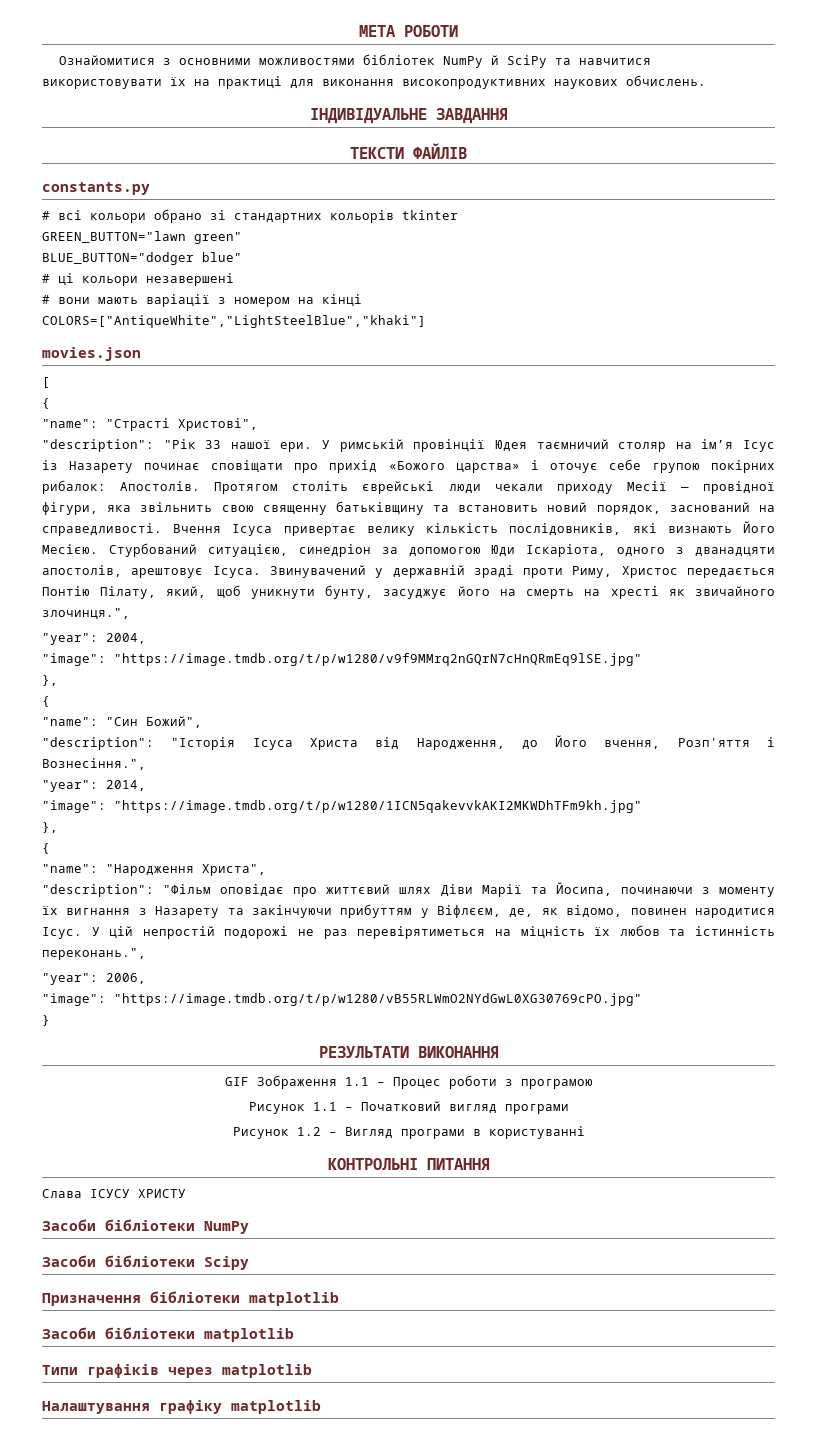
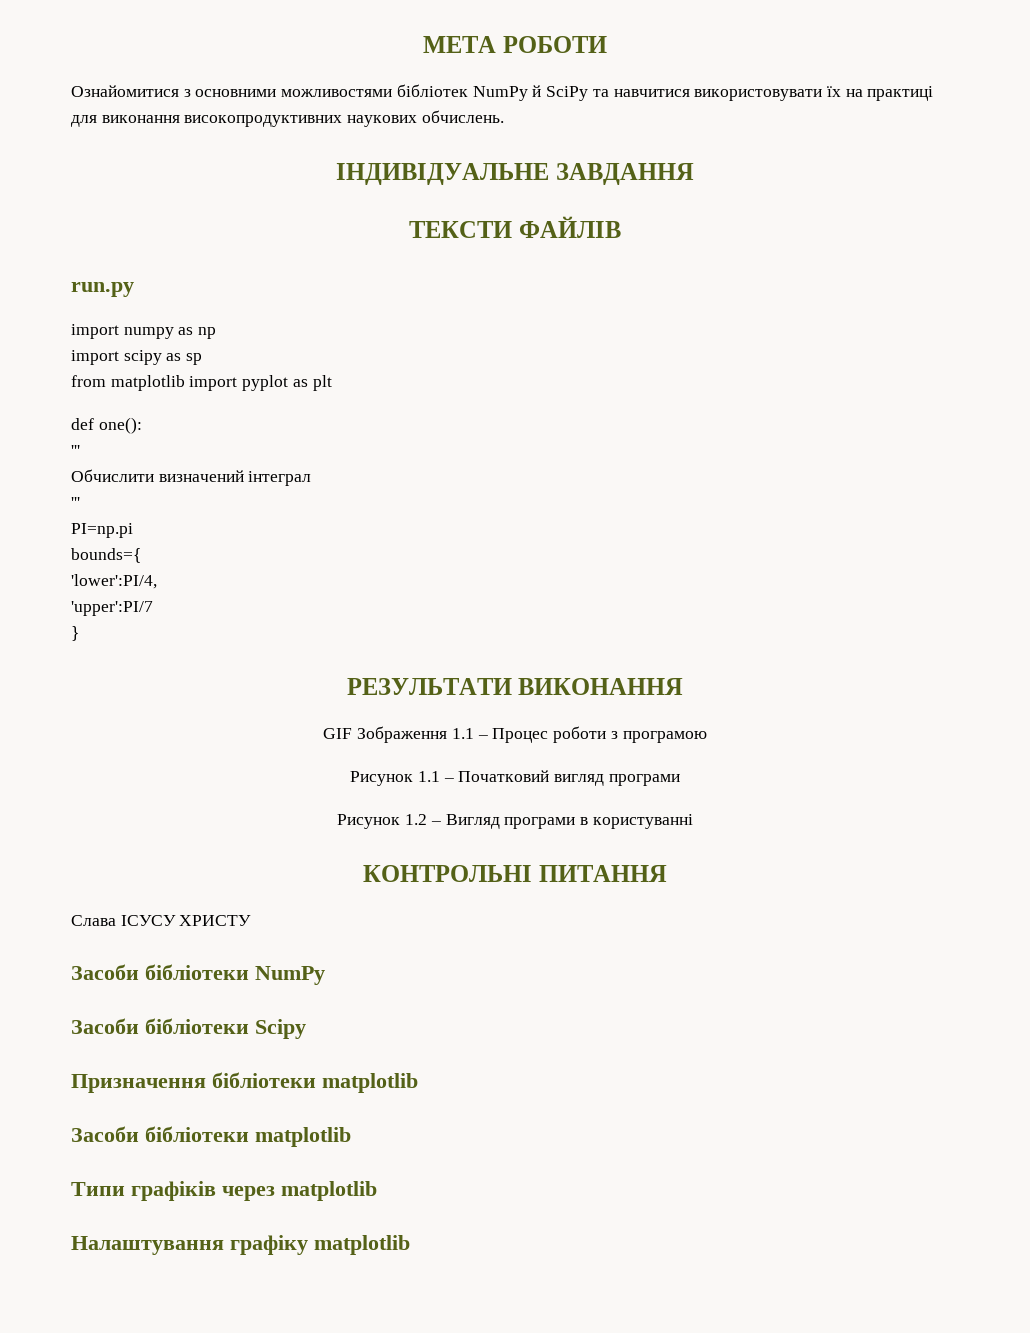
[42,182,150,195] [42,209,458,223] [42,231,242,244] [42,252,242,265] [42,273,234,286] [42,294,362,307] [42,315,426,328] [42,347,141,361] [42,377,50,388] [42,398,50,409] [42,418,258,431] [42,439,776,452] [42,459,776,473] [42,480,776,494] [42,501,775,515] [42,521,775,536] [42,543,775,557] [42,565,775,578] [42,585,776,599] [42,608,130,620] [42,633,146,645] [42,653,642,666] [42,675,58,686] [42,696,50,707] [42,716,202,728] [42,735,775,750] [42,758,146,770] [42,780,146,792] [42,800,642,813] [42,822,58,833] [42,843,50,854] [42,864,266,876] [42,882,775,897] [42,904,775,918] [42,925,776,939] [42,948,146,960] [42,973,146,985] [42,993,642,1006] constants.py // # всі кольори обрано зі стандартних кольорів tkinter // GREEN_BUTTON="lawn green" // BLUE_BUTTON="dodger blue" // # ці кольори незавершені // # вони мають варіації з номером на кінці // COLORS=["AntiqueWhite","LightSteelBlue","khaki"] // movies.json // [ // { // "name": "Страсті Христові", // "description": "Рік 33 нашої ери. У римській провінції Юдея таємничий столяр на ім’я Ісус із Назарету починає сповіщати про прихід «Божого царства» і оточує себе групою покірних рибалок: Апостолів. Протягом століть єврейські люди чекали приходу Месії — провідної фігури, яка звільнить свою священну батьківщину та встановить новий порядок, заснований на справедливості. Вчення Ісуса привертає велику кількість послідовників, які визнають Його Месією. Стурбований ситуацією, синедріон за допомогою Юди Іскаріота, одного з дванадцяти апостолів, арештовує Ісуса. Звинувачений у державній зраді проти Риму, Христос передається Понтію Пілату, який, щоб уникнути бунту, засуджує його на смерть на хресті як звичайного злочинця.", // "year": 2004, // "image": "https://image.tmdb.org/t/p/w1280/v9f9MMrq2nGQrN7cHnQRmEq9lSE.jpg" // }, // { // "name": "Син Божий", // "description": "Історія Ісуса Христа від Народження, до Його вчення, Розп'яття і Вознесіння.", // "year": 2014, // "image": "https://image.tmdb.org/t/p/w1280/1ICN5qakevvkAKI2MKWDhTFm9kh.jpg" // }, // { // "name": "Народження Христа", // "description": "Фільм оповідає про життєвий шлях Діви Марії та Йосипа, починаючи з моменту їх вигнання з Назарету та закінчуючи прибуттям у Віфлєєм, де, як відомо, повинен народитися Ісус. У цій непростій подорожі не раз перевірятиметься на міцність їх любов та істинність переконань.", // "year": 2006, // "image": "https://image.tmdb.org/t/p/w1280/vB55RLWmO2NYdGwL0XG30769cPO.jpg" -> [71,282,134,297] [71,324,217,339] [71,350,203,365] [71,375,332,391] [71,417,142,434] [71,445,80,456] [71,469,312,486] [71,497,80,508] [71,523,133,538] [71,548,141,563] [71,574,157,589] [71,601,153,616] run.py // import numpy as np // import scipy as sp // from matplotlib import pyplot as plt // def one(): // ''' // Обчислити визначений інтеграл // ''' // PI=np.pi // bounds={ // 'lower':PI/4, // 'upper':PI/7

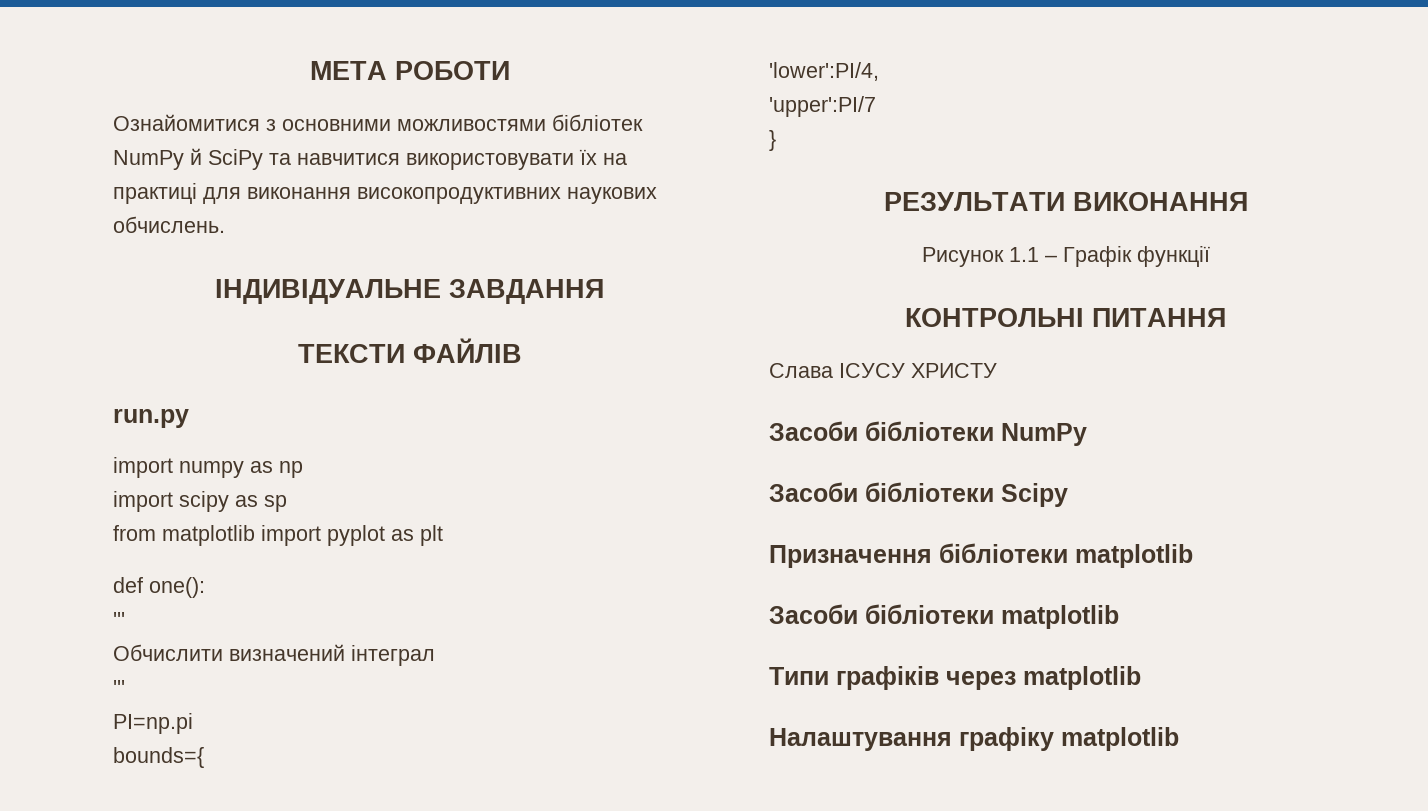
[323,726,707,743] [350,770,680,786] [337,814,693,829] GIF Зображення 1.1 – Процес роботи з програмою // Рисунок 1.1 – Початковий вигляд програми // Рисунок 1.2 – Вигляд програми в користуванні -> [921,246,1210,267] Рисунок 1.1 – Графік функції

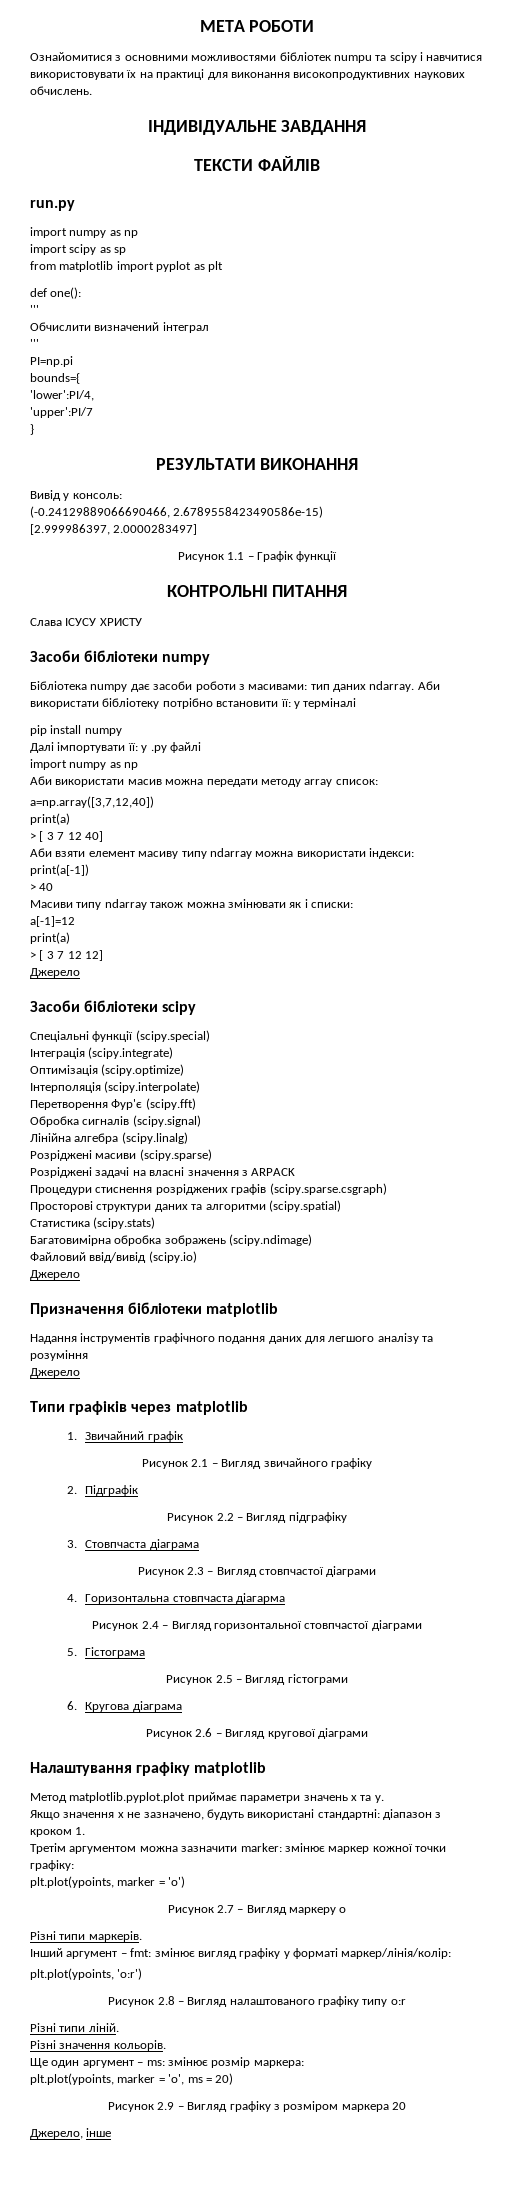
[113,148,291,170] NumPy й SciPy та -> [333,52,423,63] numpu та scipy і
(1248, 201) none -> [30,490,122,501] [30,506,324,518] [30,524,198,535] // Вивід у консоль: // (-0.24129889066690466, 2.6789558423490586e-15) // [2.999986397, 2.0000283497]
[1001,423,1087,446] [769,482,1068,507] [769,543,1193,568] [769,604,1119,629] [769,666,1141,690] [769,727,1179,751] NumPy // Засоби бібліотеки Scipy // Призначення бібліотеки matplotlib // Засоби бібліотеки matplotlib // Типи графіків через matplotlib // Налаштування графіку matplotlib -> [162,654,211,665] [30,681,440,692] [30,698,357,709] [30,725,122,736] [30,742,201,753] [30,759,139,770] [30,776,378,787] [30,796,154,808] [30,813,70,825] [30,831,103,842] [30,848,414,859] [30,864,89,876] [30,883,54,891] [30,899,353,910] [30,916,75,927] [30,932,70,944] [30,950,103,961] [30,968,80,978] [30,1000,197,1015] [30,1030,210,1042] [30,1047,174,1059] [30,1064,185,1076] [30,1081,201,1093] [30,1098,196,1110] [30,1115,201,1127] [30,1132,188,1144] [30,1149,212,1161] [30,1167,296,1178] [30,1183,387,1195] [30,1200,341,1212] [30,1217,156,1229] [30,1234,313,1246] [30,1251,197,1263] [30,1270,80,1280] [30,1302,279,1317] [30,1333,433,1344] [30,1350,88,1361] [30,1368,80,1378] [30,1401,248,1415] [66,1431,183,1442] [142,1458,372,1469] [66,1485,139,1496] [167,1512,347,1523] [66,1539,199,1550] [137,1566,377,1577] [66,1593,286,1604] [92,1620,422,1631] [66,1647,146,1658] [166,1674,348,1685] [66,1701,182,1712] [146,1728,368,1739] [30,1762,267,1776] [30,1792,384,1803] [30,1809,442,1820] [30,1827,86,1837] [30,1843,446,1854] [30,1860,74,1871] [30,1876,186,1888] [167,1905,347,1915] [30,1931,142,1942] [30,1948,452,1959] [30,1968,143,1980] [108,1996,406,2007] [30,2023,119,2032] [30,2040,166,2051] [30,2057,304,2068] [30,2073,234,2085] [108,2101,406,2112] [30,2128,112,2139] numpy // Бібліотека numpy дає засоби роботи з масивами: тип даних ndarray. Аби використати бібліотеку потрібно встановити її: у терміналі // pip install numpy // Далі імпортувати її: у .py файлі // import numpy as np // Аби використати масив можна передати методу array список: // a=np.array([3,7,12,40]) // print(a) // > [ 3 7 12 40] // Аби взяти елемент масиву типу ndarray можна використати індекси: // print(a[-1]) // > 40 // Масиви типу ndarray також можна змінювати як і списки: // a[-1]=12 // print(a) // > [ 3 7 12 12] // Джерело // Засоби бібліотеки scipy // Спеціальні функції (scipy.special) // Інтеграція (scipy.integrate) // Оптимізація (scipy.optimize) // Інтерполяція (scipy.interpolate) // Перетворення Фур'є (scipy.fft) // Обробка сигналів (scipy.signal) // Лінійна алгебра (scipy.linalg) // Розріджені масиви (scipy.sparse) // Розріджені задачі на власні значення з ARPACK // Процедури стиснення розріджених графів (scipy.sparse.csgraph) // Просторові структури даних та алгоритми (scipy.spatial) // Статистика (scipy.stats) // Багатовимірна обробка зображень (scipy.ndimage) // Файловий ввід/вивід (scipy.io) // Джерело // Призначення бібліотеки matplotlib // Надання інструментів графічного подання даних для легшого аналізу та розуміння // Джерело // Типи графіків через matplotlib // 1. Звичайний графік // Рисунок 2.1 – Вигляд звичайного графіку // 2. Підграфік // Рисунок 2.2 – Вигляд підграфіку // 3. Стовпчаста діаграма // Рисунок 2.3 – Вигляд стовпчастої діаграми // 4. Горизонтальна стовпчаста діагарма // Рисунок 2.4 – Вигляд горизонтальної стовпчастої діаграми // 5. Гістограма // Рисунок 2.5 – Вигляд гістограми // 6. Кругова діаграма // Рисунок 2.6 – Вигляд кругової діаграми // Налаштування графіку matplotlib // Метод matplotlib.pyplot.plot приймає параметри значень x та y. // Якщо значення x не зазначено, будуть використані стандартні: діапазон з кроком 1. // Третім аргументом можна зазначити marker: змінює маркер кожної точки графіку: // plt.plot(ypoints, marker = 'o') // Рисунок 2.7 – Вигляд маркеру o // Різні типи маркерів. // Інший аргумент – fmt: змінює вигляд графіку у форматі маркер/лінія/колір: // plt.plot(ypoints, 'o:r') // Рисунок 2.8 – Вигляд налаштованого графіку типу o:r // Різні типи ліній. // Різні значення кольорів. // Ще один аргумент – ms: змінює розмір маркера: // plt.plot(ypoints, marker = 'o', ms = 20) // Рисунок 2.9 – Вигляд графіку з розміром маркера 20 // Джерело, інше

